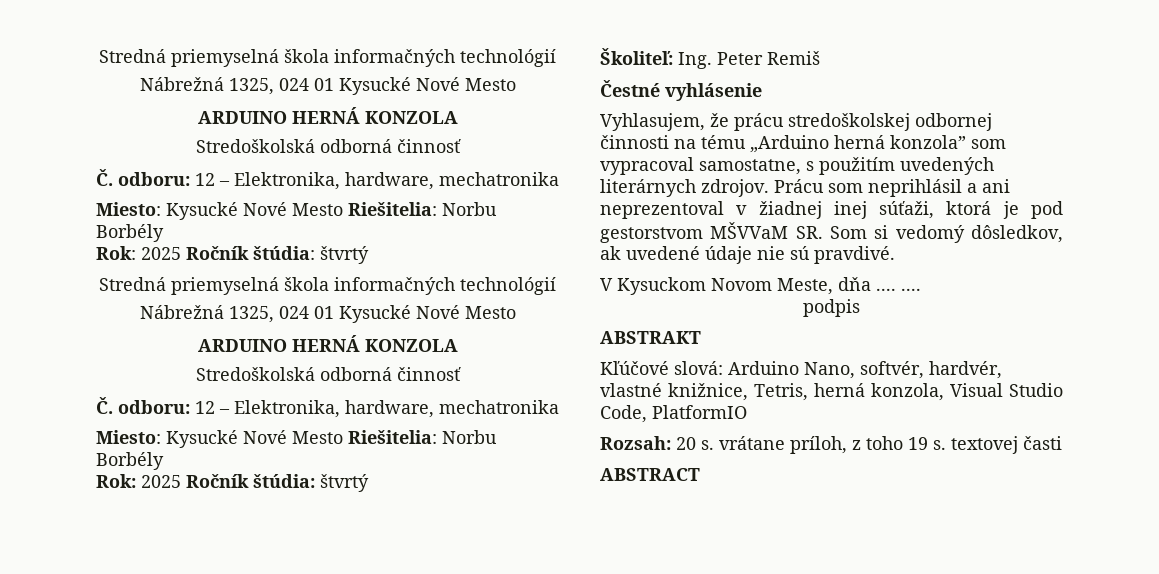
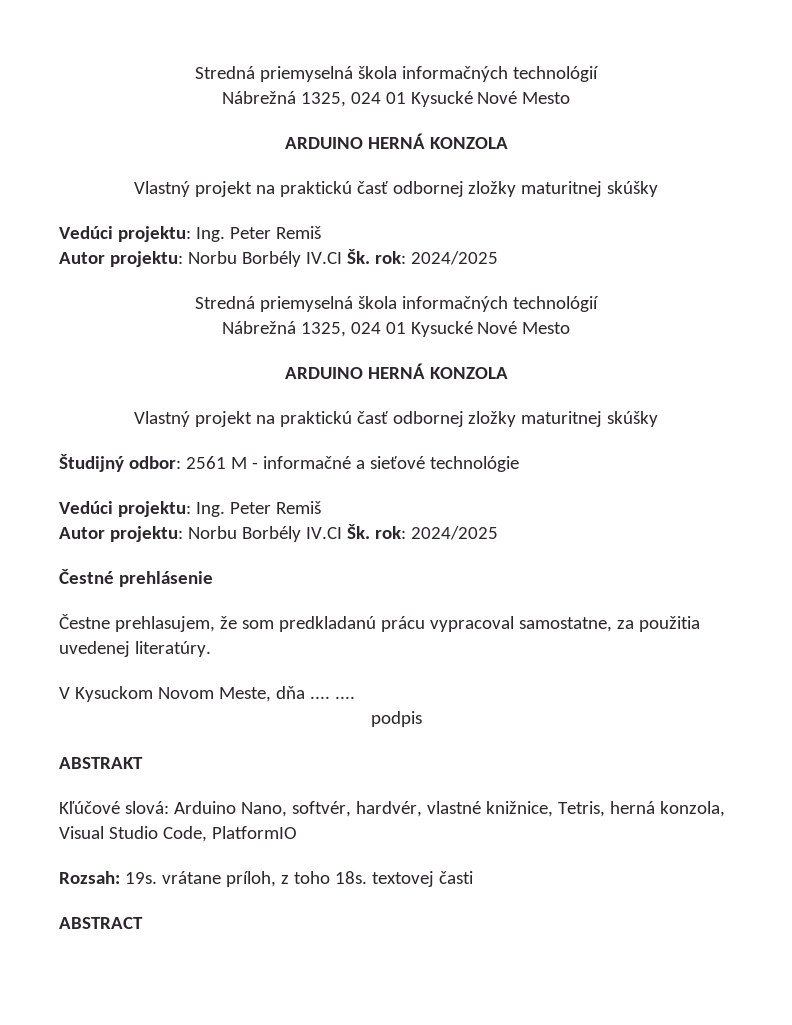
[195,139,461,153] [96,169,559,190] [96,202,497,220] [96,224,164,242] [96,246,369,264] Stredoškolská odborná činnosť // Č. odboru: 12 – Elektronika, hardware, mechatronika // Miesto: Kysucké Nové Mesto Riešitelia: Norbu Borbély // Rok: 2025 Ročník štúdia: štvrtý -> [133,181,659,197] [59,226,321,242] [59,249,498,267] Vlastný projekt na praktickú časť odbornej zložky maturitnej skúšky // Vedúci projektu: Ing. Peter Remiš // Autor projektu: Norbu Borbély IV.CI Šk. rok: 2024/2025
[195,367,461,381] [96,397,559,418] [96,430,497,448] [96,452,164,470] [96,474,369,492] [600,48,820,69] [600,80,762,101] [600,113,992,131] [600,135,1006,153] [600,157,994,175] [600,179,1010,197] [600,201,1063,219] [600,222,1063,243] [600,246,895,264] Stredoškolská odborná činnosť // Č. odboru: 12 – Elektronika, hardware, mechatronika // Miesto: Kysucké Nové Mesto Riešitelia: Norbu Borbély // Rok: 2025 Ročník štúdia: štvrtý // Školiteľ: Ing. Peter Remiš // Čestné vyhlásenie // Vyhlasujem, že prácu stredoškolskej odbornej činnosti na tému „Arduino herná konzola” som vypracoval samostatne, s použitím uvedených literárnych zdrojov. Prácu som neprihlásil a ani neprezentoval v žiadnej inej súťaži, ktorá je pod gestorstvom MŠVVaM SR. Som si vedomý dôsledkov, ak uvedené údaje nie sú pravdivé. -> [133,411,659,427] [59,454,519,472] [59,501,321,517] [59,524,498,542] [59,569,213,587] [59,614,700,632] [59,641,211,657] Vlastný projekt na praktickú časť odbornej zložky maturitnej skúšky // Študijný odbor: 2561 M - informačné a sieťové technológie // Vedúci projektu: Ing. Peter Remiš // Autor projektu: Norbu Borbély IV.CI Šk. rok: 2024/2025 // Čestné prehlásenie // Čestne prehlasujem, že som predkladanú prácu vypracoval samostatne, za použitia uvedenej literatúry.
[676,437,714,450] 20 s. -> [124,872,157,884] 19s.
[908,437,946,450] 19 s. -> [334,871,367,884] 18s.

